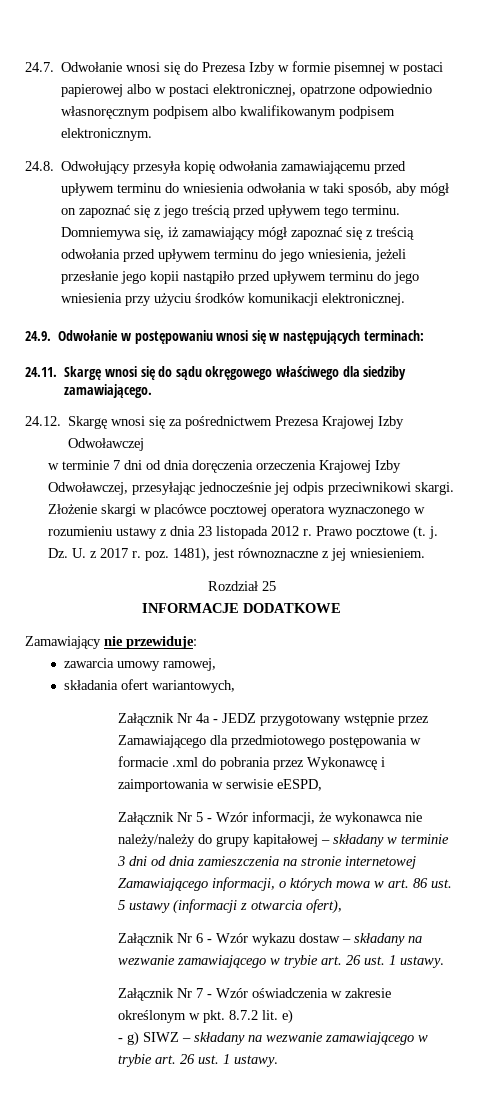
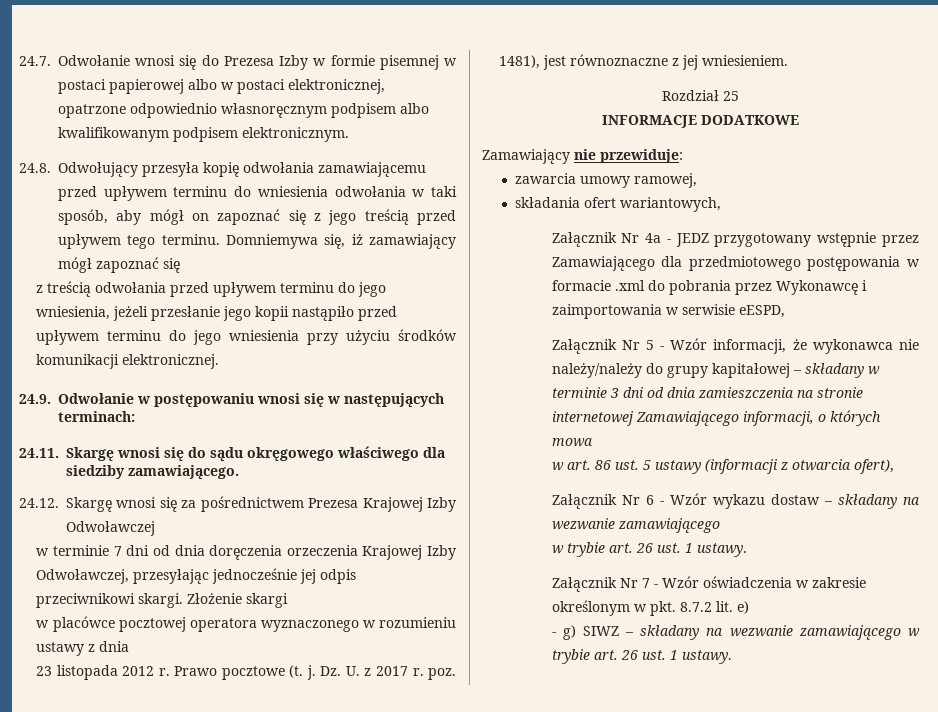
(363, 233) none -> (180, 265) //
(137, 510) none -> (289, 600) //
(196, 531) none -> (130, 646) //
(370, 884) none -> (593, 442) //
(266, 961) none -> (720, 525) //

